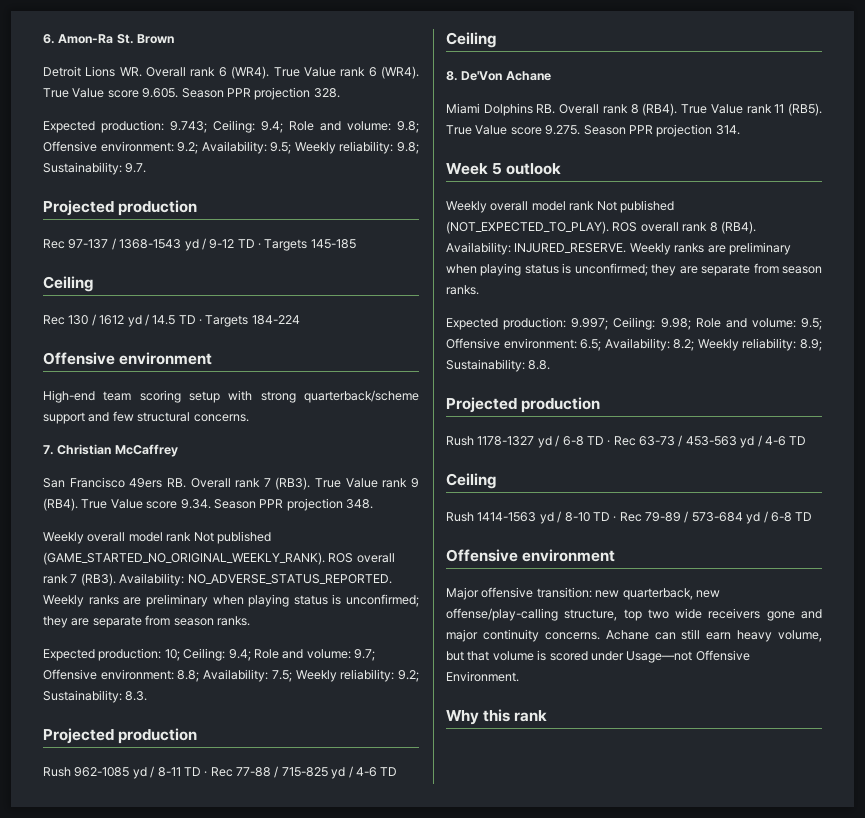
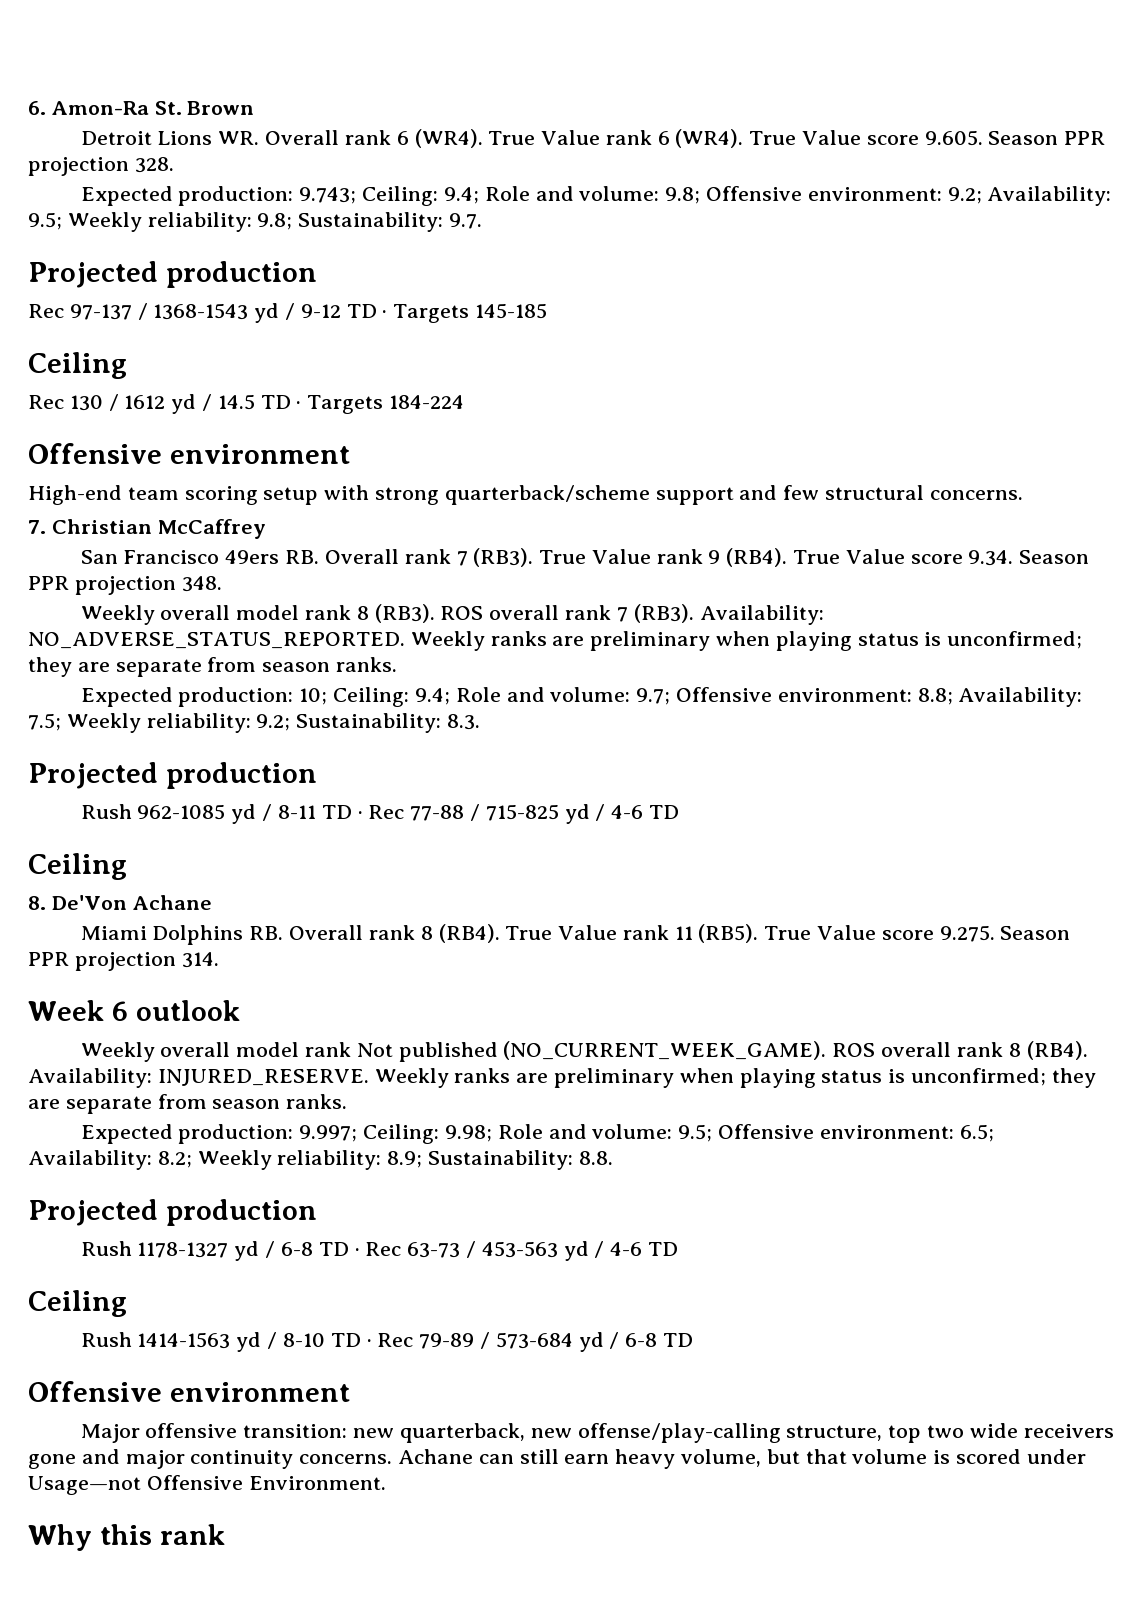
[193,531,271,544] [43,552,325,565] Not published (GAME_STARTED_NO_ORIGINAL_WEEKLY_RANK). -> [356,604,435,623] 8 (RB3).
[492,163,503,175] 5 -> [111,1001,128,1021] 6
[446,221,609,234] (NOT_EXPECTED_TO_PLAY). -> [503,1041,827,1060] (NO_CURRENT_WEEK_GAME).

